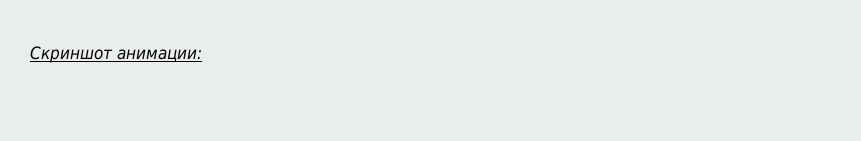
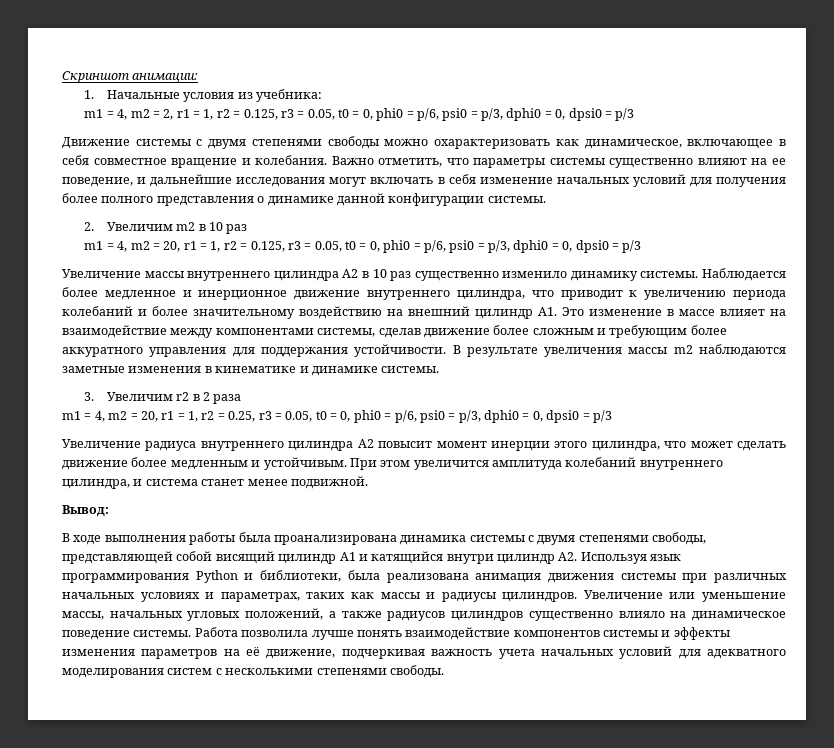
(202, 55) none -> [84,89,323,102] [84,108,635,121] [62,136,787,149] [62,155,787,168] [62,174,786,187] [62,193,546,206] [84,222,248,234] [84,240,642,253] [62,268,786,281] [62,287,787,300] [62,306,786,319] [62,325,727,338] [62,344,786,357] [62,366,440,376] [84,392,242,404] [62,410,612,423] [62,439,786,451] [62,457,723,470] [62,476,368,489] [62,505,109,517] [62,532,707,545] [62,551,682,564] [62,570,787,583] [62,590,787,602] [62,608,787,621] [62,627,730,640] [62,646,787,659] [62,665,444,678] // 1. Начальные условия из учебника: // m1 = 4, m2 = 2, r1 = 1, r2 = 0.125, r3 = 0.05, t0 = 0, phi0 = p/6, psi0 = p/3, dphi0 = 0, dpsi0 = p/3 // Движение системы с двумя степенями свободы можно охарактеризовать как динамическое, включающее в себя совместное вращение и колебания. Важно отметить, что параметры системы существенно влияют на ее поведение, и дальнейшие исследования могут включать в себя изменение начальных условий для получения более полного представления о динамике данной конфигурации системы. // 2. Увеличим m2 в 10 раз // m1 = 4, m2 = 20, r1 = 1, r2 = 0.125, r3 = 0.05, t0 = 0, phi0 = p/6, psi0 = p/3, dphi0 = 0, dpsi0 = p/3 // Увеличение массы внутреннего цилиндра A2 в 10 раз существенно изменило динамику системы. Наблюдается более медленное и инерционное движение внутреннего цилиндра, что приводит к увеличению периода колебаний и более значительному воздействию на внешний цилиндр A1. Это изменение в массе влияет на взаимодействие между компонентами системы, сделав движение более сложным и требующим более аккуратного управления для поддержания устойчивости. В результате увеличения массы m2 наблюдаются заметные изменения в кинематике и динамике системы. // 3. Увеличим r2 в 2 раза // m1 = 4, m2 = 20, r1 = 1, r2 = 0.25, r3 = 0.05, t0 = 0, phi0 = p/6, psi0 = p/3, dphi0 = 0, dpsi0 = p/3 // Увеличение радиуса внутреннего цилиндра A2 повысит момент инерции этого цилиндра, что может сделать движение более медленным и устойчивым. При этом увеличится амплитуда колебаний внутреннего цилиндра, и система станет менее подвижной. // Вывод: // В ходе выполнения работы была проанализирована динамика системы с двумя степенями свободы, представляющей собой висящий цилиндр A1 и катящийся внутри цилиндр A2. Используя язык программирования Python и библиотеки, была реализована анимация движения системы при различных начальных условиях и параметрах, таких как массы и радиусы цилиндров. Увеличение или уменьшение массы, начальных угловых положений, а также радиусов цилиндров существенно влияло на динамическое поведение системы. Работа позволила лучше понять взаимодействие компонентов системы и эффекты изменения параметров на её движение, подчеркивая важность учета начальных условий для адекватного моделирования систем с несколькими степенями свободы.

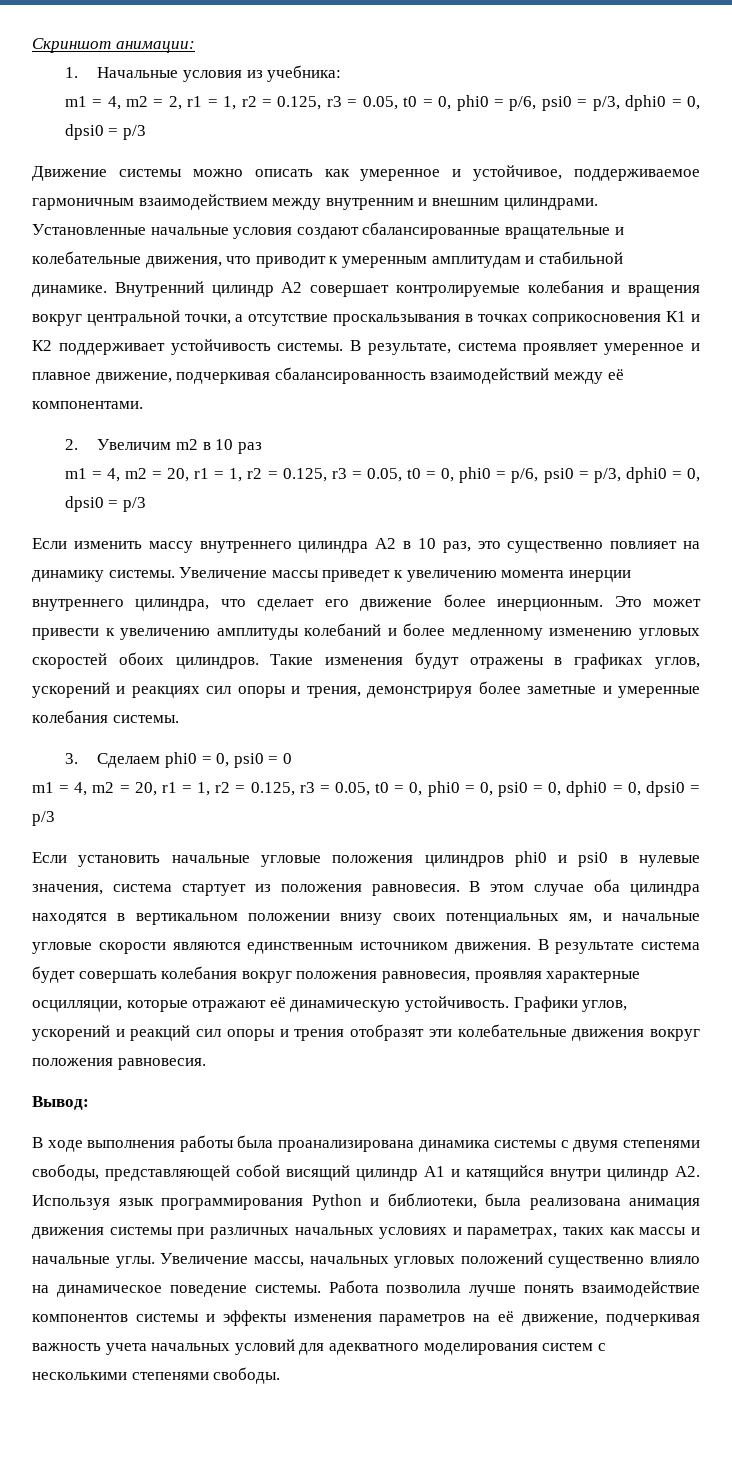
[196,136,787,149] [62,155,787,168] [62,174,786,187] [62,193,546,206] с двумя степенями свободы можно охарактеризовать как динамическое, включающее в себя совместное вращение и колебания. Важно отметить, что параметры системы существенно влияют на ее поведение, и дальнейшие исследования могут включать в себя изменение начальных условий для получения более полного представления о динамике данной конфигурации системы. -> [192,165,700,181] [32,194,598,210] [32,222,624,239] [32,251,623,268] [32,280,700,297] [32,310,700,326] [32,339,700,355] [32,367,624,384] [32,401,143,409] можно описать как умеренное и устойчивое, поддерживаемое гармоничным взаимодействием между внутренним и внешним цилиндрами. Установленные начальные условия создают сбалансированные вращательные и колебательные движения, что приводит к умеренным амплитудам и стабильной динамике. Внутренний цилиндр A2 совершает контролируемые колебания и вращения вокруг центральной точки, а отсутствие проскальзывания в точках соприкосновения К1 и К2 поддерживает устойчивость системы. В результате, система проявляет умеренное и плавное движение, подчеркивая сбалансированность взаимодействий между её компонентами.
[62,269,184,278] Увеличение массы -> [32,538,193,553] Если изменить массу
[390,268,786,281] [62,287,787,300] раз существенно изменило динамику системы. Наблюдается более медленное и инерционное движение внутреннего цилиндра, что приводит к увеличению периода -> [442,541,700,553] [32,567,631,582] [32,594,701,611] [32,628,299,640] раз, это существенно повлияет на динамику системы. Увеличение массы приведет к увеличению момента инерции внутреннего цилиндра, что сделает его движение более инерционным. Это может привести к увеличению амплитуды
[193,306,786,319] [62,325,727,338] [62,344,786,357] [62,366,440,376] [84,392,242,404] значительному воздействию на внешний цилиндр A1. Это изменение в массе влияет на взаимодействие между компонентами системы, сделав движение более сложным и требующим более аккуратного управления для поддержания устойчивости. В результате увеличения массы m2 наблюдаются заметные изменения в кинематике и динамике системы. // 3. Увеличим r2 в 2 раза -> [451,628,700,640] [32,652,700,669] [32,681,700,698] [32,710,179,723] [64,752,292,768] медленному изменению угловых скоростей обоих цилиндров. Такие изменения будут отражены в графиках углов, ускорений и реакциях сил опоры и трения, демонстрируя более заметные и умеренные колебания системы. // 3. Сделаем phi0 = 0, psi0 = 0
[228,410,612,423] [62,439,786,451] [62,457,723,470] [62,476,368,489] 0.25, r3 = 0.05, t0 = 0, phi0 = p/6, psi0 = p/3, dphi0 = 0, dpsi0 = p/3 // Увеличение радиуса внутреннего цилиндра A2 повысит момент инерции этого цилиндра, что может сделать движение более медленным и устойчивым. При этом увеличится амплитуда колебаний внутреннего цилиндра, и система станет менее подвижной. -> [250,781,701,797] [32,811,55,826] [32,851,700,867] [32,879,700,896] [32,913,701,925] [32,939,700,954] [32,966,641,983] [32,996,628,1012] [32,1024,701,1041] [32,1058,206,1070] 0.125, r3 = 0.05, t0 = 0, phi0 = 0, psi0 = 0, dphi0 = 0, dpsi0 = p/3 // Если установить начальные угловые положения цилиндров phi0 и psi0 в нулевые значения, система стартует из положения равновесия. В этом случае оба цилиндра находятся в вертикальном положении внизу своих потенциальных ям, и начальные угловые скорости являются единственным источником движения. В результате система будет совершать колебания вокруг положения равновесия, проявляя характерные осцилляции, которые отражают её динамическую устойчивость. Графики углов, ускорений и реакций сил опоры и трения отобразят эти колебательные движения вокруг положения равновесия.
[441,590,787,602] [62,608,524,621] радиусы цилиндров. Увеличение или уменьшение массы, начальных угловых положений, а также радиусов цилиндров -> [32,1252,543,1268] начальные углы. Увеличение массы, начальных угловых положений

